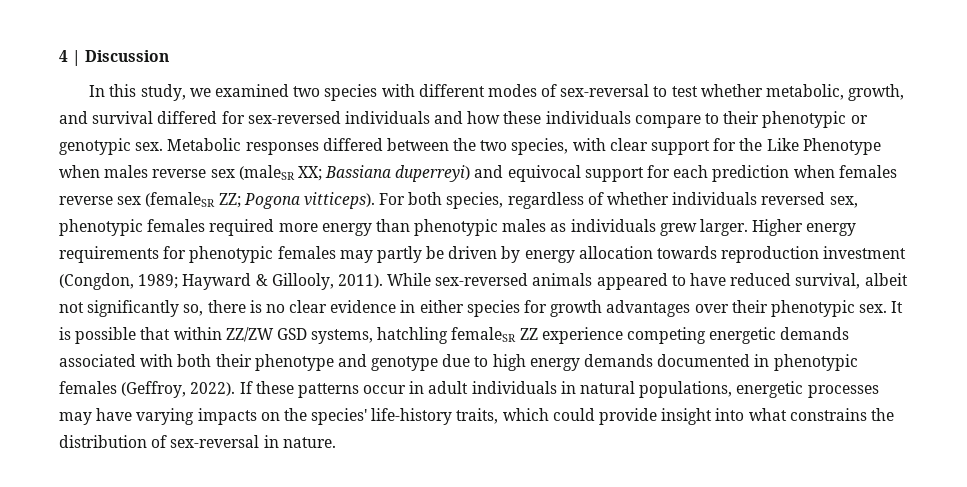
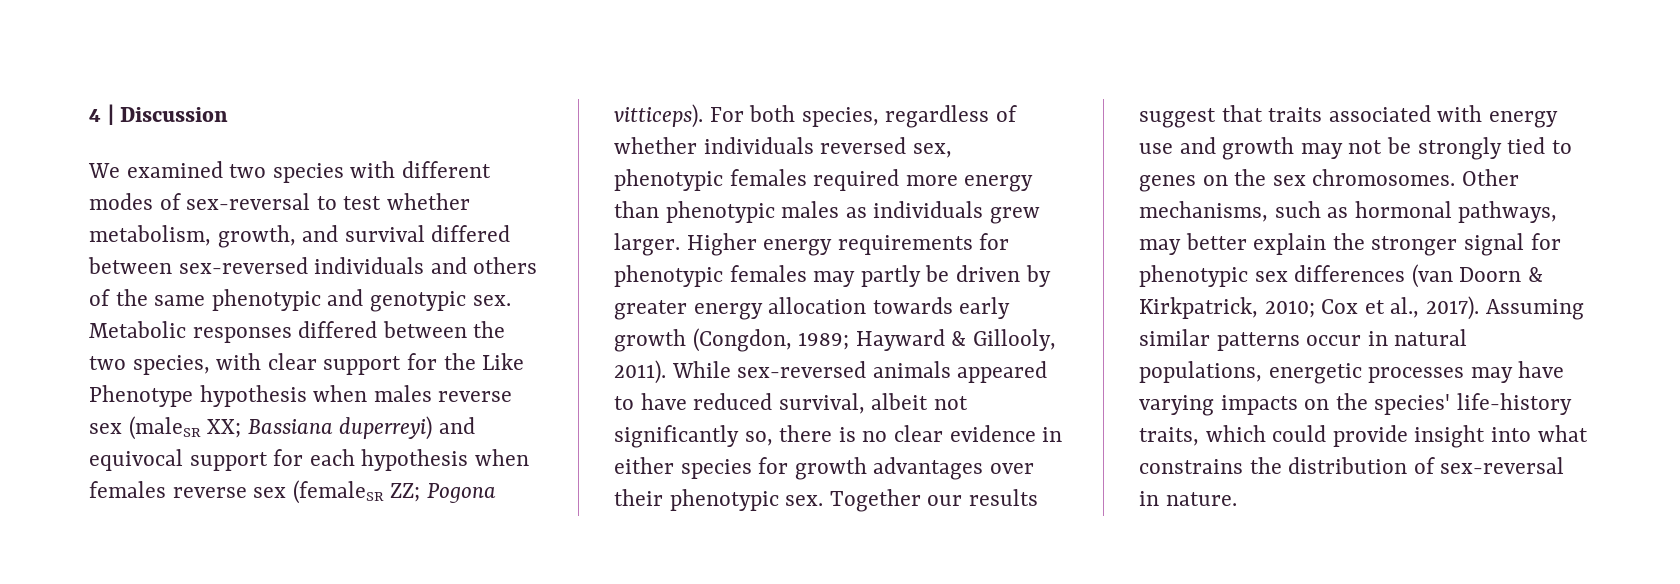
[89,84,211,101] In this study, we -> [88,163,120,178] We
[765,84,844,100] metabolic, -> [89,225,211,246] metabolism,
[221,111,245,124] for -> [88,257,172,274] between
[467,111,868,128] how these individuals compare to their phenotypic or -> [473,257,538,274] [89,289,364,311] others of the same phenotypic and
(881, 146) none -> [199,385,307,407] hypothesis
[712,165,790,182] prediction -> [361,449,469,471] hypothesis
(521, 254) none -> [614,300,687,320] greater
[721,246,907,263] reproduction investment -> [959,297,1011,319] [614,329,686,352] early growth
[891,301,904,313] [59,327,850,344] [59,354,858,371] [59,381,557,398] It is possible that within ZZ/ZW GSD systems, hatchling femaleSR ZZ experience competing energetic demands associated with both their phenotype and genotype due to high energy demands documented in phenotypic females (Geffroy, 2022). If these patterns occur in adult individuals -> [829,489,1039,512] [1139,105,1559,128] [1139,137,1572,160] [1139,169,1520,192] [1139,201,1558,223] [1139,233,1561,256] [1139,264,1544,288] [1139,296,1584,320] [1139,329,1362,351] Together our results suggest that traits associated with energy use and growth may not be strongly tied to genes on the sex chromosomes. Other mechanisms, such as hormonal pathways, may better explain the stronger signal for phenotypic sex differences (van Doorn & Kirkpatrick, 2010; Cox et al., 2017). Assuming similar patterns occur

